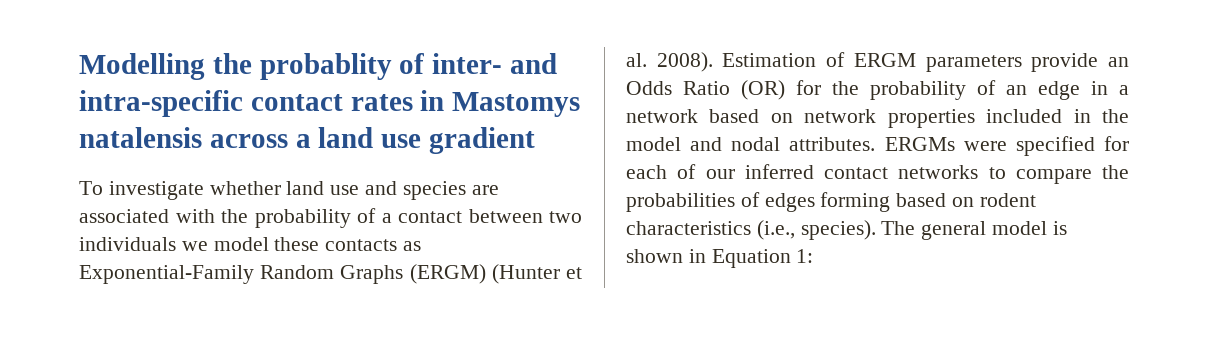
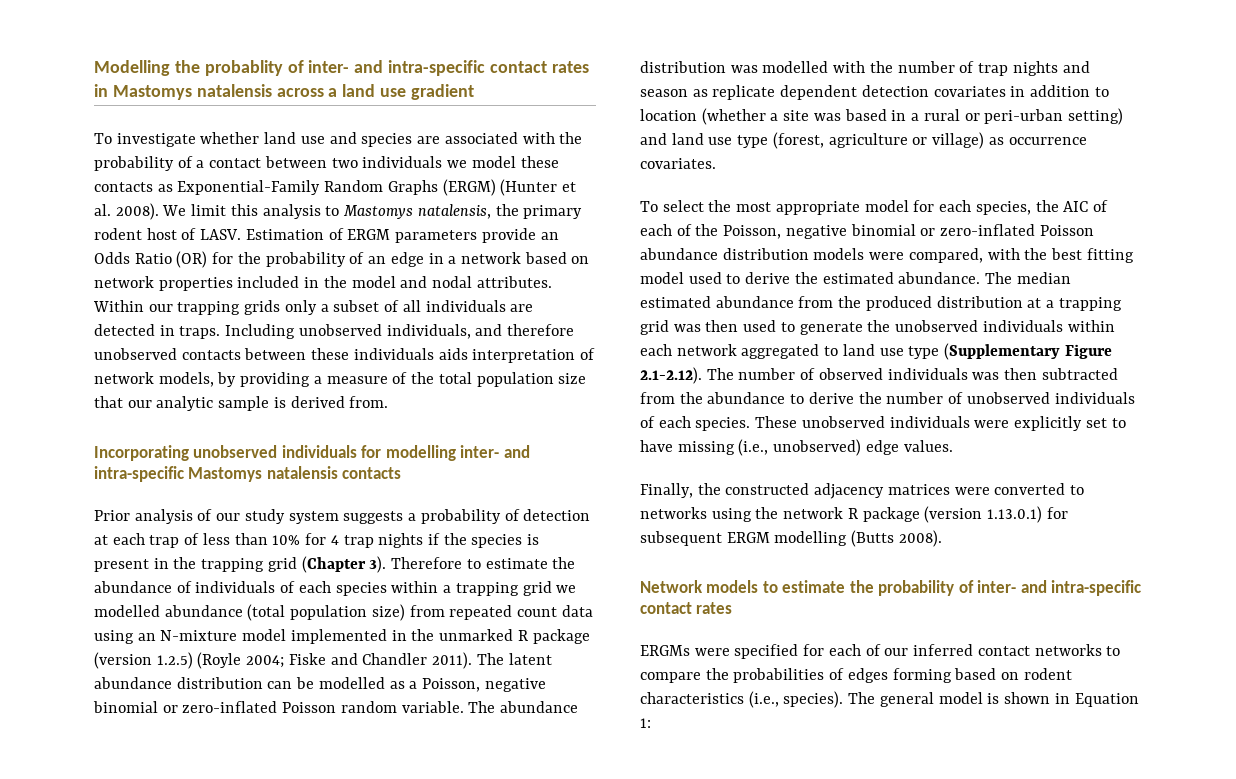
(713, 62) none -> [162,204,583,219] [94,228,242,240] We limit this analysis to Mastomys natalensis, the primary rodent host of LASV.
(876, 144) none -> [93,300,534,315] [94,324,575,339] [94,348,596,363] [94,372,587,387] [94,396,389,411] [94,445,530,461] [94,466,402,482] [94,509,591,524] [94,533,540,548] [94,556,576,573] [94,581,577,596] [94,604,593,621] [94,629,590,644] [94,652,552,669] [94,677,546,692] [93,701,579,713] [640,61,1090,76] [640,85,1109,100] [640,108,1123,125] [640,132,1087,149] [640,158,716,169] [640,200,1108,215] [640,224,1094,239] [640,248,1134,263] [640,272,1071,284] [640,296,1122,311] [640,320,1115,335] [640,343,1112,360] [640,367,1118,384] [640,392,1135,404] [640,416,1126,431] [640,439,953,456] [640,483,1085,499] [640,506,1068,523] [640,530,942,547] [640,580,1142,596] [640,602,733,614] Within our trapping grids only a subset of all individuals are detected in traps. Including unobserved individuals, and therefore unobserved contacts between these individuals aids interpretation of network models, by providing a measure of the total population size that our analytic sample is derived from. // Incorporating unobserved individuals for modelling inter- and intra-specific Mastomys natalensis contacts // Prior analysis of our study system suggests a probability of detection at each trap of less than 10% for 4 trap nights if the species is present in the trapping grid (Chapter 3). Therefore to estimate the abundance of individuals of each species within a trapping grid we modelled abundance (total population size) from repeated count data using an N-mixture model implemented in the unmarked R package (version 1.2.5) (Royle 2004; Fiske and Chandler 2011). The latent abundance distribution can be modelled as a Poisson, negative binomial or zero-inflated Poisson random variable. The abundance distribution was modelled with the number of trap nights and season as replicate dependent detection covariates in addition to location (whether a site was based in a rural or peri-urban setting) and land use type (forest, agriculture or village) as occurrence covariates. // To select the most appropriate model for each species, the AIC of each of the Poisson, negative binomial or zero-inflated Poisson abundance distribution models were compared, with the best fitting model used to derive the estimated abundance. The median estimated abundance from the produced distribution at a trapping grid was then used to generate the unobserved individuals within each network aggregated to land use type (Supplementary Figure 2.1-2.12). The number of observed individuals was then subtracted from the abundance to derive the number of unobserved individuals of each species. These unobserved individuals were explicitly set to have missing (i.e., unobserved) edge values. // Finally, the constructed adjacency matrices were converted to networks using the network R package (version 1.13.0.1) for subsequent ERGM modelling (Butts 2008). // Network models to estimate the probability of inter- and intra-specific contact rates //

